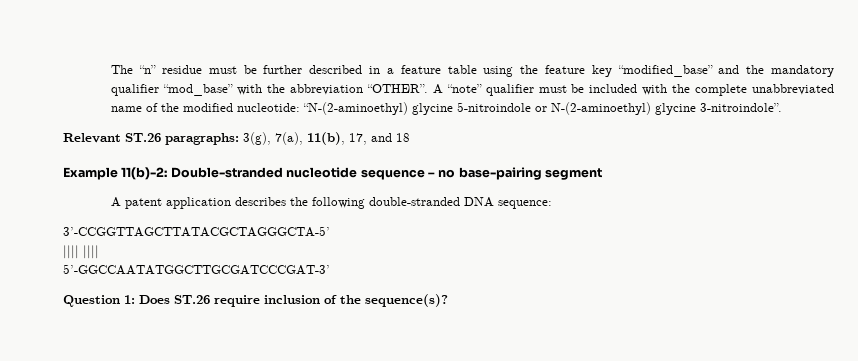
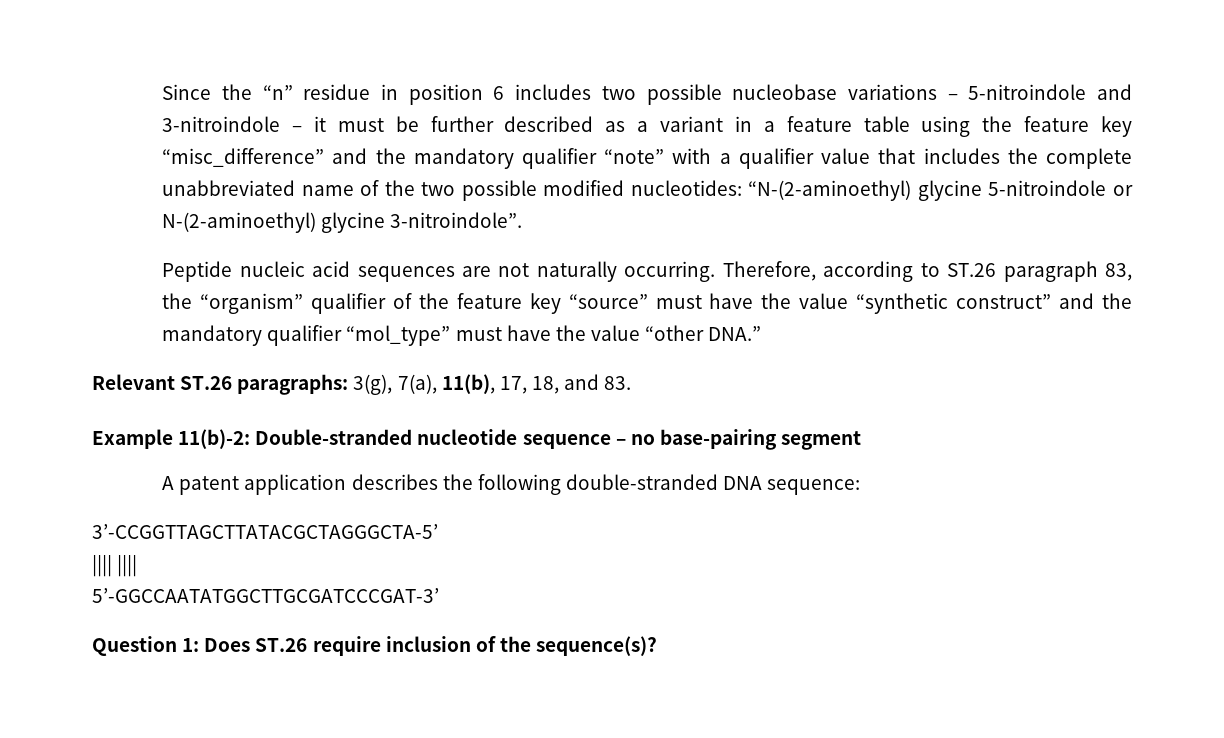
[111,65,203,74] The “n” residue -> [162,84,1133,105] [162,116,326,132] Since the “n” residue in position 6 includes two possible nucleobase variations – 5-nitroindole and 3-nitroindole – it
(363, 69) none -> [605,116,724,132] as a variant
[617,65,835,77] [111,84,668,96] “modified_base” and the mandatory qualifier “mod_base” with the abbreviation “OTHER”. A “note” qualifier must be included with -> [162,148,1000,169] “misc_difference” and the mandatory qualifier “note” with a qualifier value that includes
[183,103,301,112] modified nucleotide: -> [421,180,742,201] two possible modified nucleotides:
(783, 107) none -> [162,261,1133,282] [162,293,1133,314] [162,325,762,346] // Peptide nucleic acid sequences are not naturally occurring. Therefore, according to ST.26 paragraph 83, the “organism” qualifier of the feature key “source” must have the value “synthetic construct” and the mandatory qualifier “mol_type” must have the value “other DNA.”
[371,133,410,142] and 18 -> [531,374,632,394] 18, and 83.

